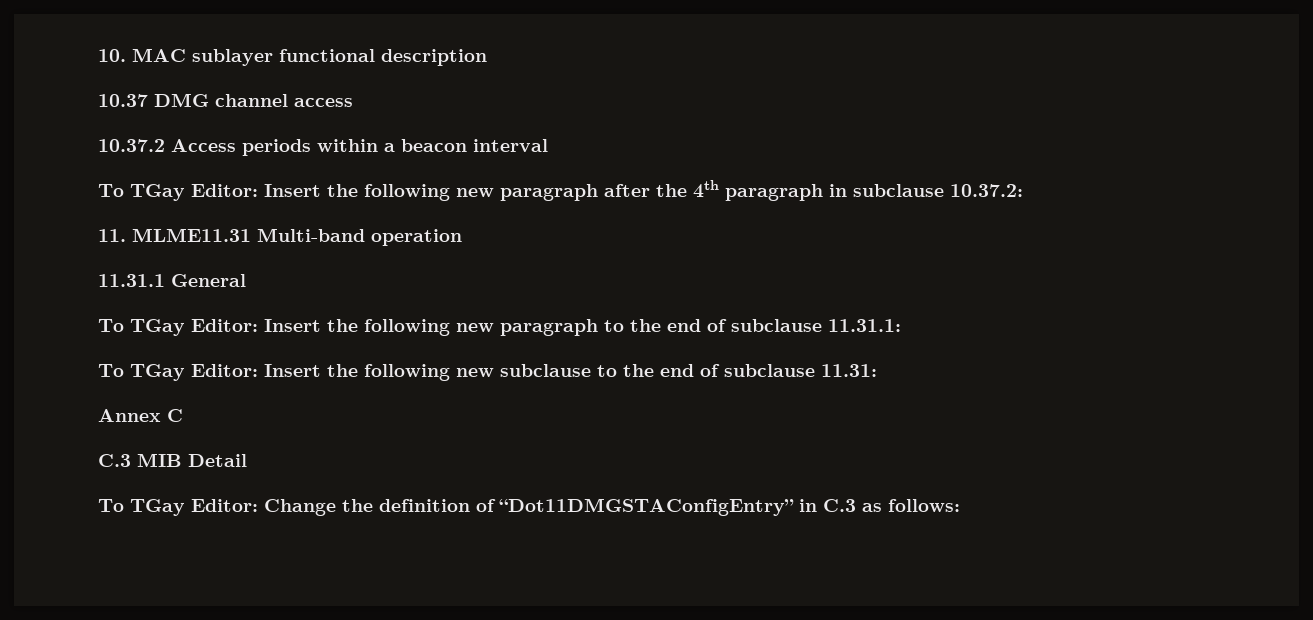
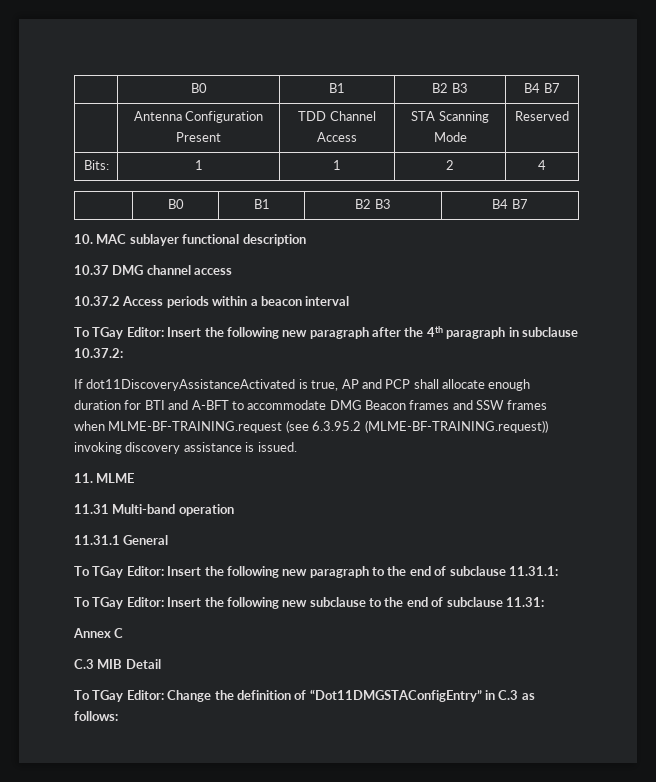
(98, 55) none -> [190,83,207,93] [329,83,345,93] [432,83,468,93] [524,83,560,93] [133,111,264,123] [176,132,221,142] [298,111,376,121] [317,132,357,142] [411,111,489,123] [433,132,467,142] [515,111,569,121] [83,160,109,170] [194,160,203,170] [333,160,341,170] [446,160,454,170] [538,160,546,170] [167,199,184,209] [253,199,270,209] [355,199,391,209] [492,199,528,209] | B0 | B1 | B2 B3 | B4 B7 // | Antenna Configuration Present | TDD Channel Access | STA Scanning Mode | Reserved // Bits: | 1 | 1 | 2 | 4 // | B0 | B1 | B2 B3 | B4 B7 //
(1023, 190) none -> [74,379,531,391] [74,400,547,410] [74,420,548,433] [74,442,297,454] // If dot11DiscoveryAssistanceActivated is true, AP and PCP shall allocate enough duration for BTI and A-BFT to accommodate DMG Beacon frames and SSW frames when MLME-BF-TRAINING.request (see 6.3.95.2 (MLME-BF-TRAINING.request)) invoking discovery assistance is issued.
[132,228,251,242] MLME11.31 -> [96,473,135,483] [74,504,109,514] MLME // 11.31

